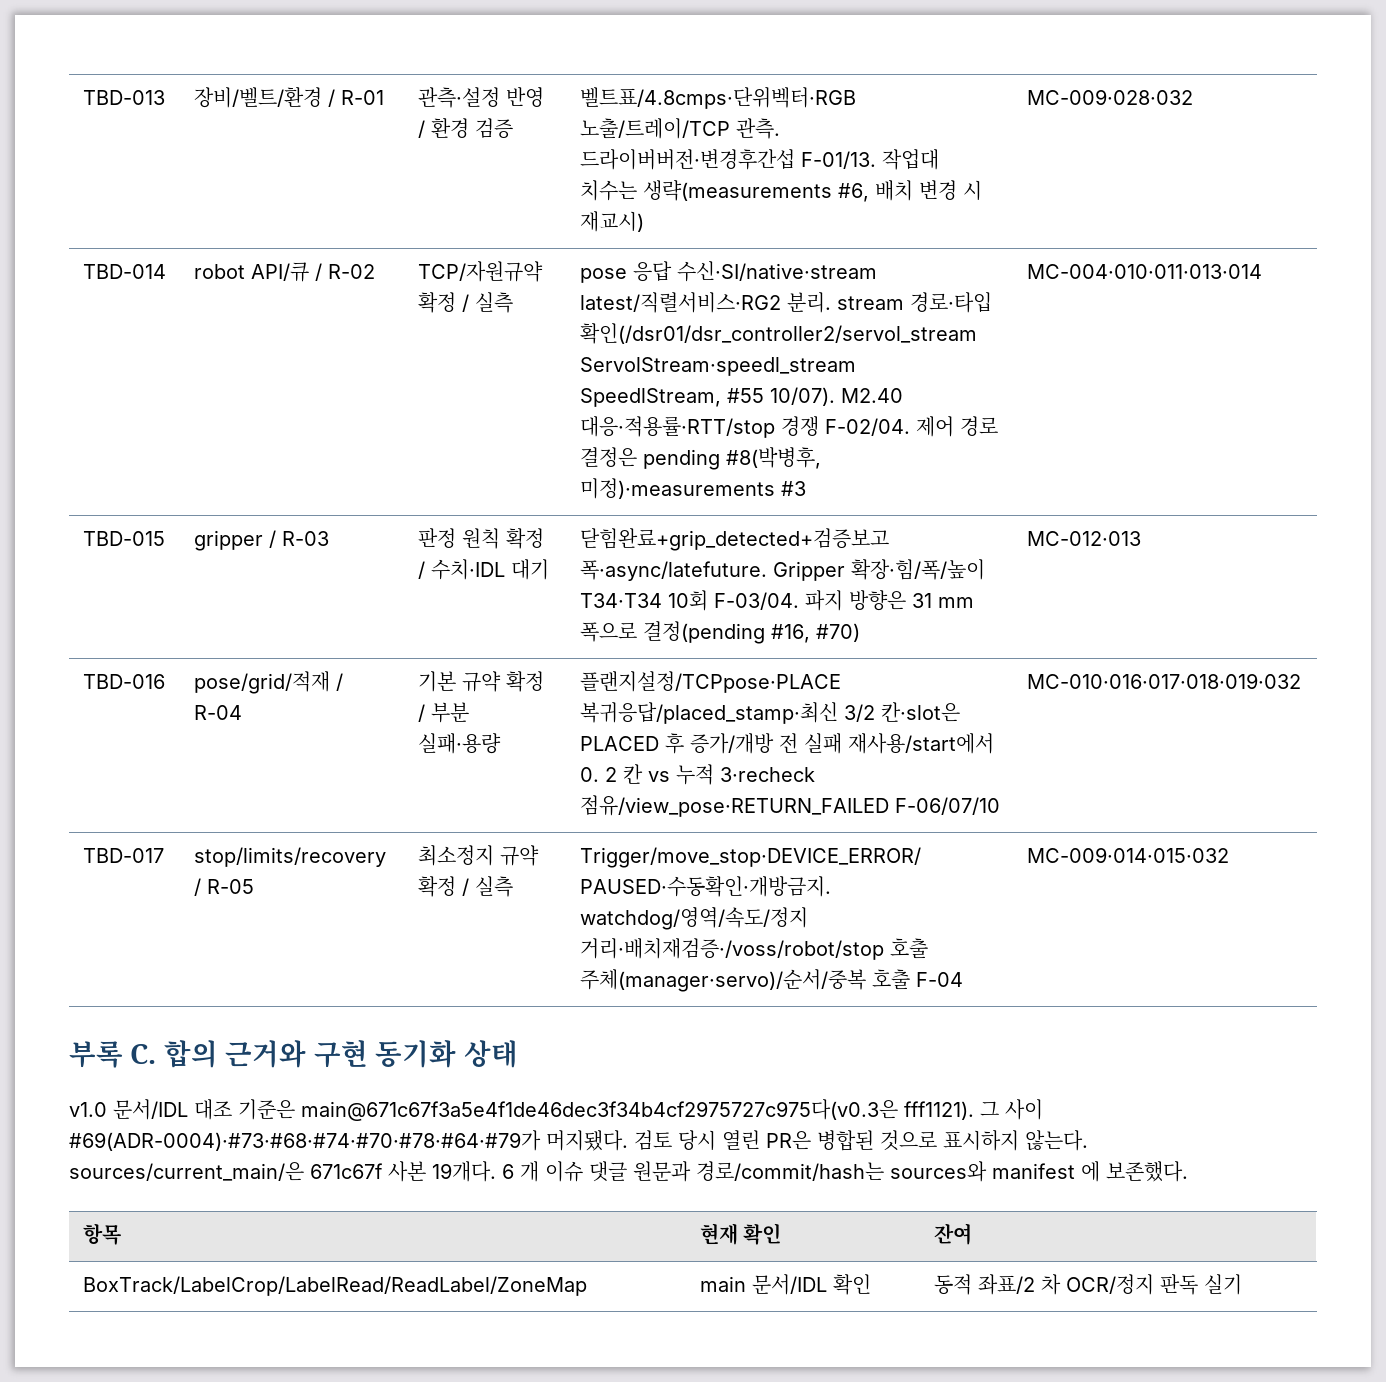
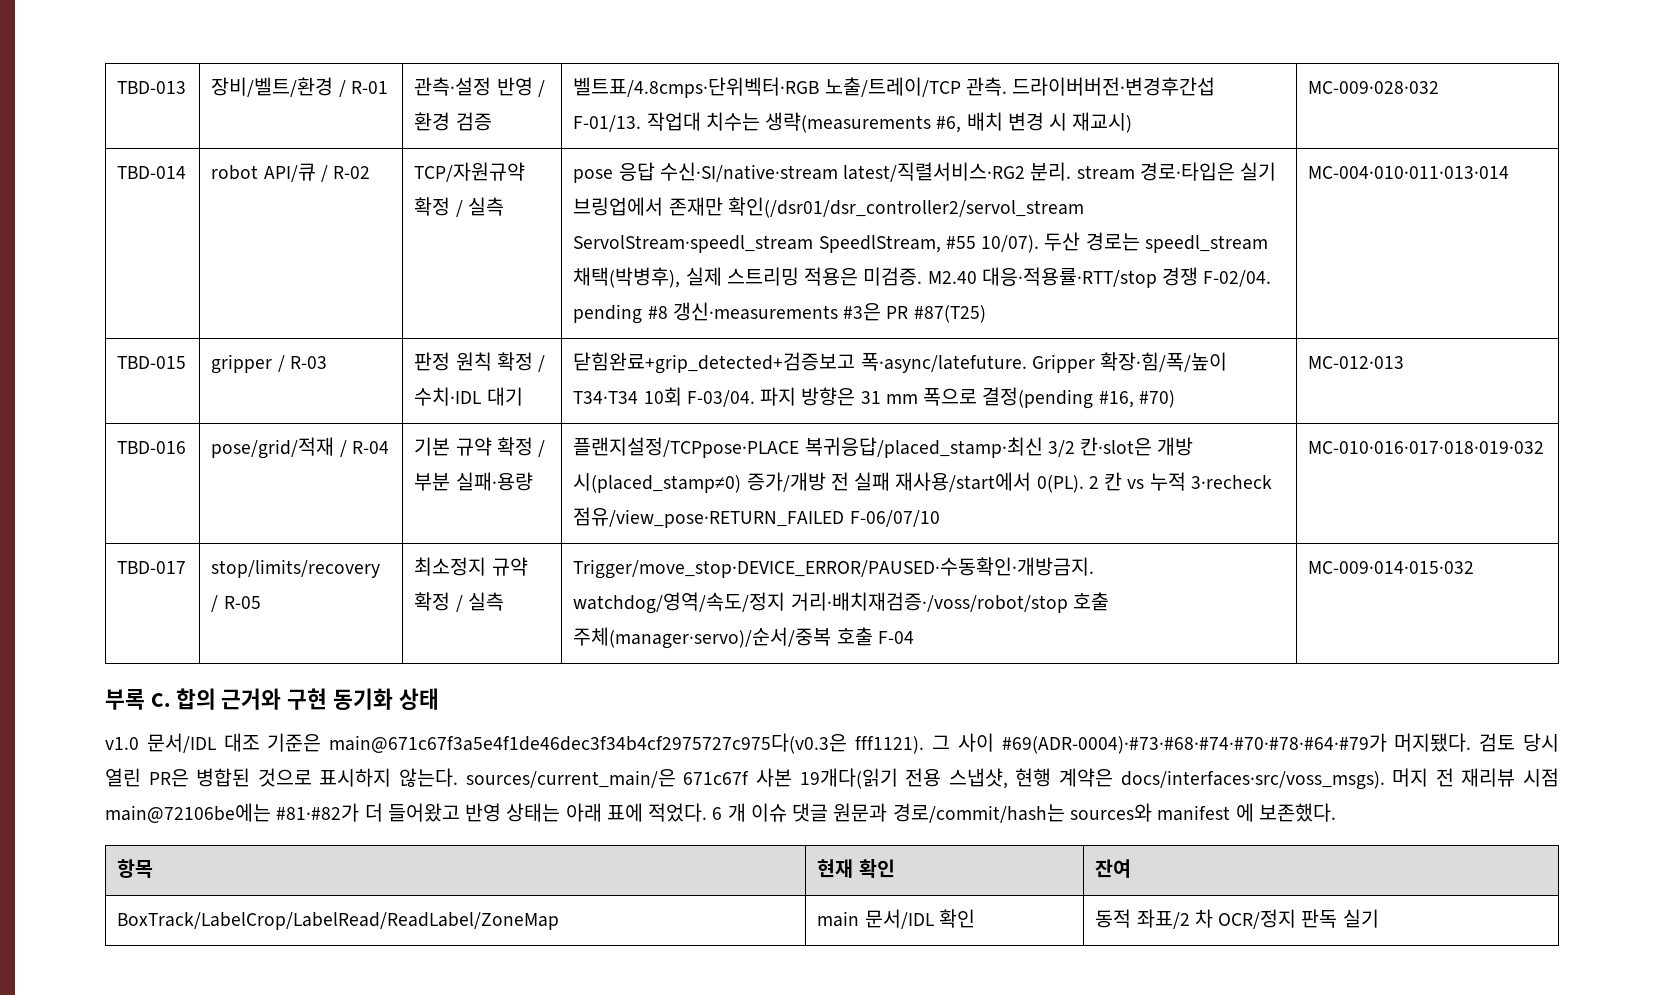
[909,292,992,313] 경로·타입 -> [1139,162,1277,181] [573,197,723,216] 경로·타입은 실기 브링업에서 존재만
[840,388,903,403] [579,416,998,438] [579,447,821,470] [579,478,806,499] M2.40 대응·적용률·RTT/stop 경쟁 F-02/04. 제어 경로 결정은 pending #8(박병후, 미정)·measurements #3 -> [1044,232,1268,253] [573,267,1272,288] [573,302,986,324] 두산 경로는 speedl_stream 채택(박병후), 실제 스트리밍 적용은 미검증. M2.40 대응·적용률·RTT/stop 경쟁 F-02/04. pending #8 갱신·measurements #3은 PR #87(T25)
[579,733,684,754] PLACED 후 -> [1157,437,1194,456] [573,473,742,493] 개방 시(placed_stamp≠0)
[579,767,599,782] 0. -> [1036,475,1084,493] 0(PL).
[432,1161,496,1182] 19개다. -> [799,768,1559,790] [105,803,708,823] 19개다(읽기 전용 스냅샷, 현행 계약은 docs/interfaces·src/voss_msgs). 머지 전 재리뷰 시점 main@72106be에는 #81·#82가 더 들어왔고 반영 상태는 아래 표에 적었다.

